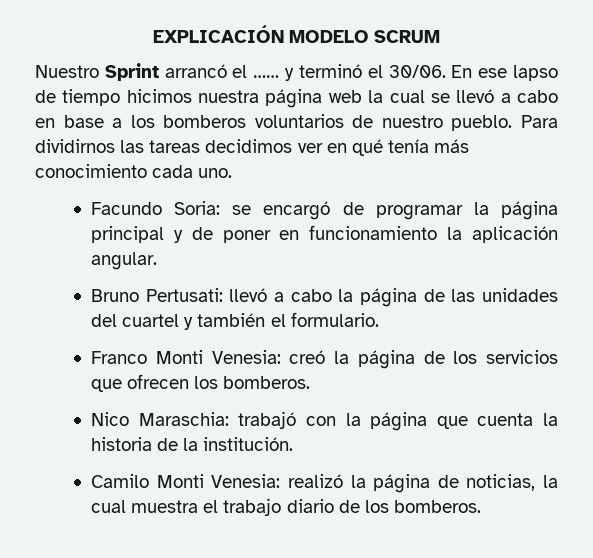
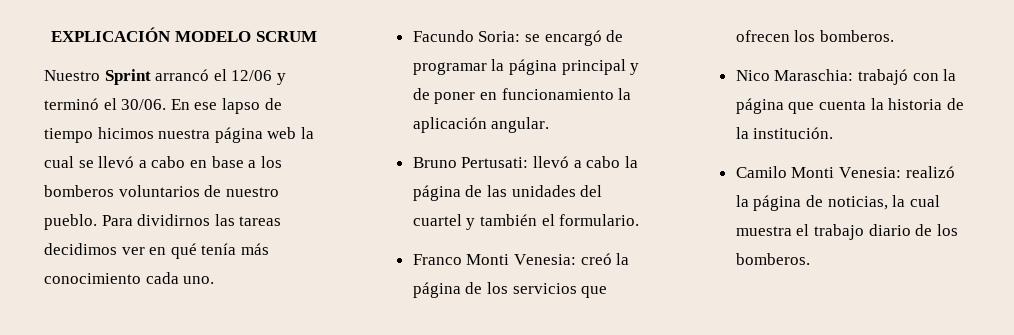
[253,75,280,78] …… -> [231,70,273,81] 12/06

